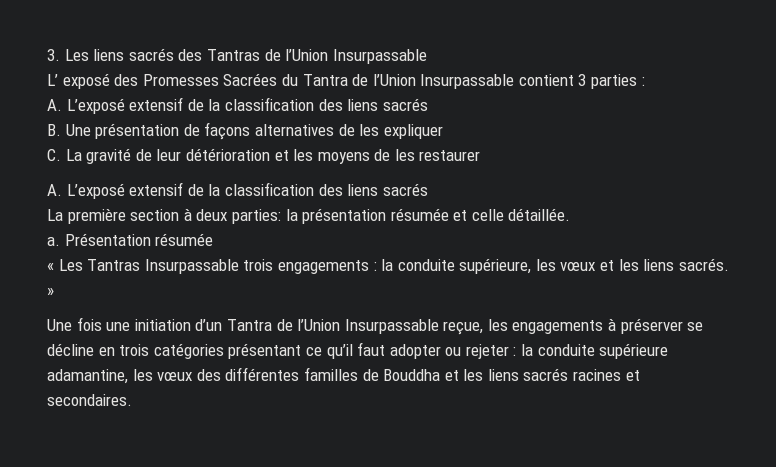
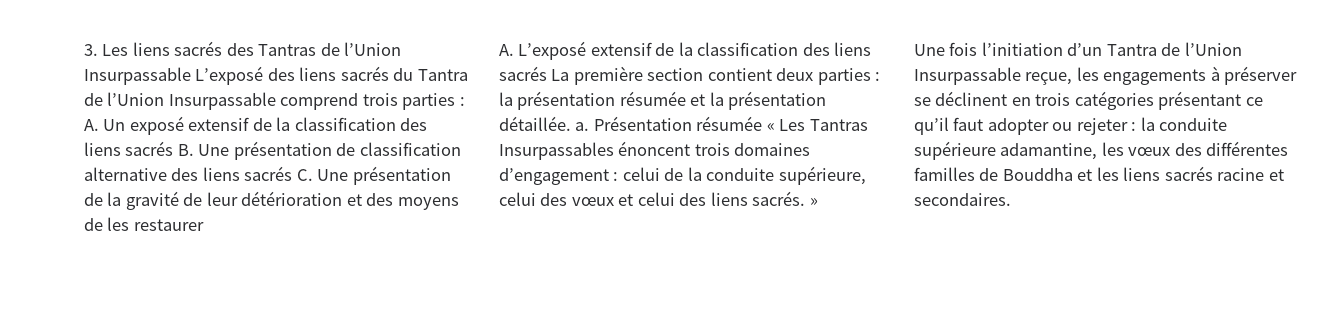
[47,73,278,89] // L’ exposé des Promesses Sacrées -> [195,66,389,85] L’exposé des liens sacrés
[518,74,645,89] [47,97,428,114] contient 3 parties : // A. L’exposé extensif de la classification des liens sacrés // -> [280,93,465,110] [84,116,428,135] [84,141,174,156] comprend trois parties : A. Un exposé extensif de la classification des liens sacrés
[204,122,443,140] [47,149,82,161] façons alternatives de les expliquer // C. La -> [359,142,461,156] [84,166,451,185] [84,192,122,206] classification alternative des liens sacrés C. Une présentation de la
[293,149,314,161] les -> [366,193,394,206] des
(428, 189) // -> (547, 73) none
[183,208,281,224] à deux parties: -> [707,68,881,85] contient deux parties :
[471,209,504,221] celle -> [709,91,827,110] la présentation
(571, 214) // -> (571, 123) none
(214, 239) // -> (763, 123) none
[144,258,639,274] Insurpassable trois engagements : la conduite supérieure, les vœux et les -> [499,141,811,160] [499,166,866,185] [499,192,707,206] Insurpassables énoncent trois domaines d’engagement : celui de la conduite supérieure, celui des vœux et celui des
[106,319,191,331] une initiation -> [981,42,1063,56] l’initiation
[47,343,94,356] décline -> [935,91,1008,106] déclinent
[573,369,622,381] racines -> [1217,168,1265,181] racine

